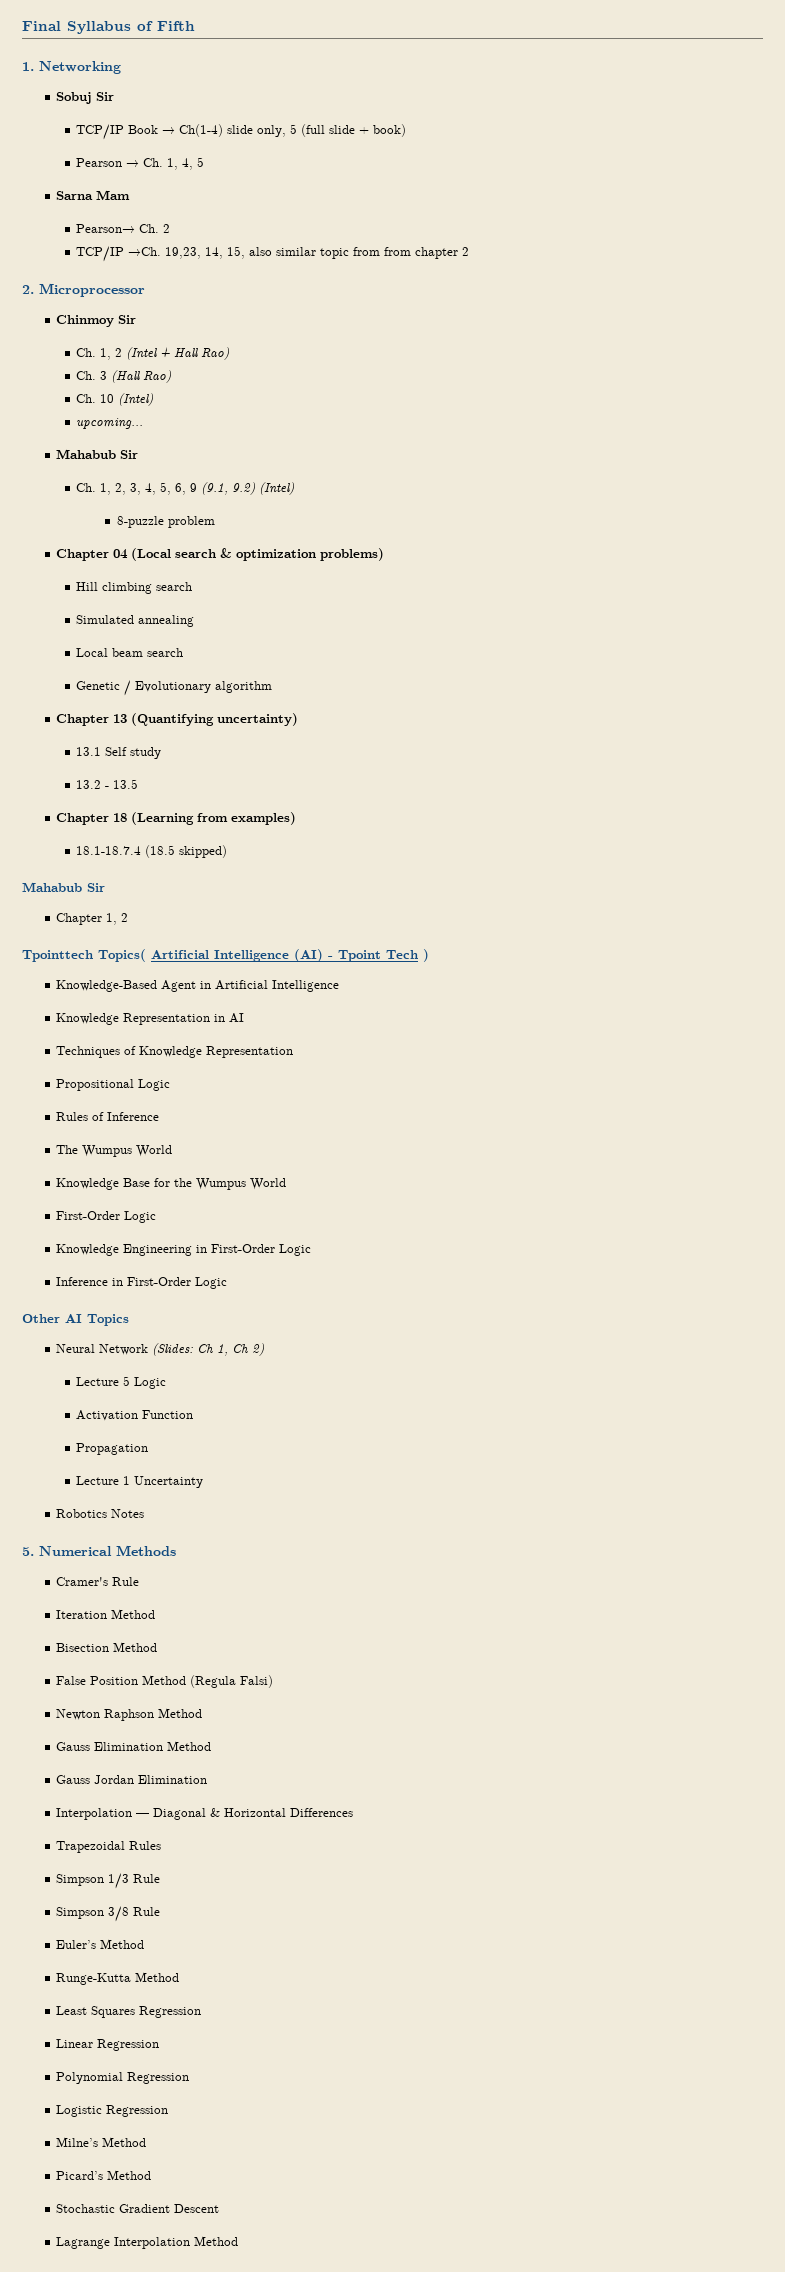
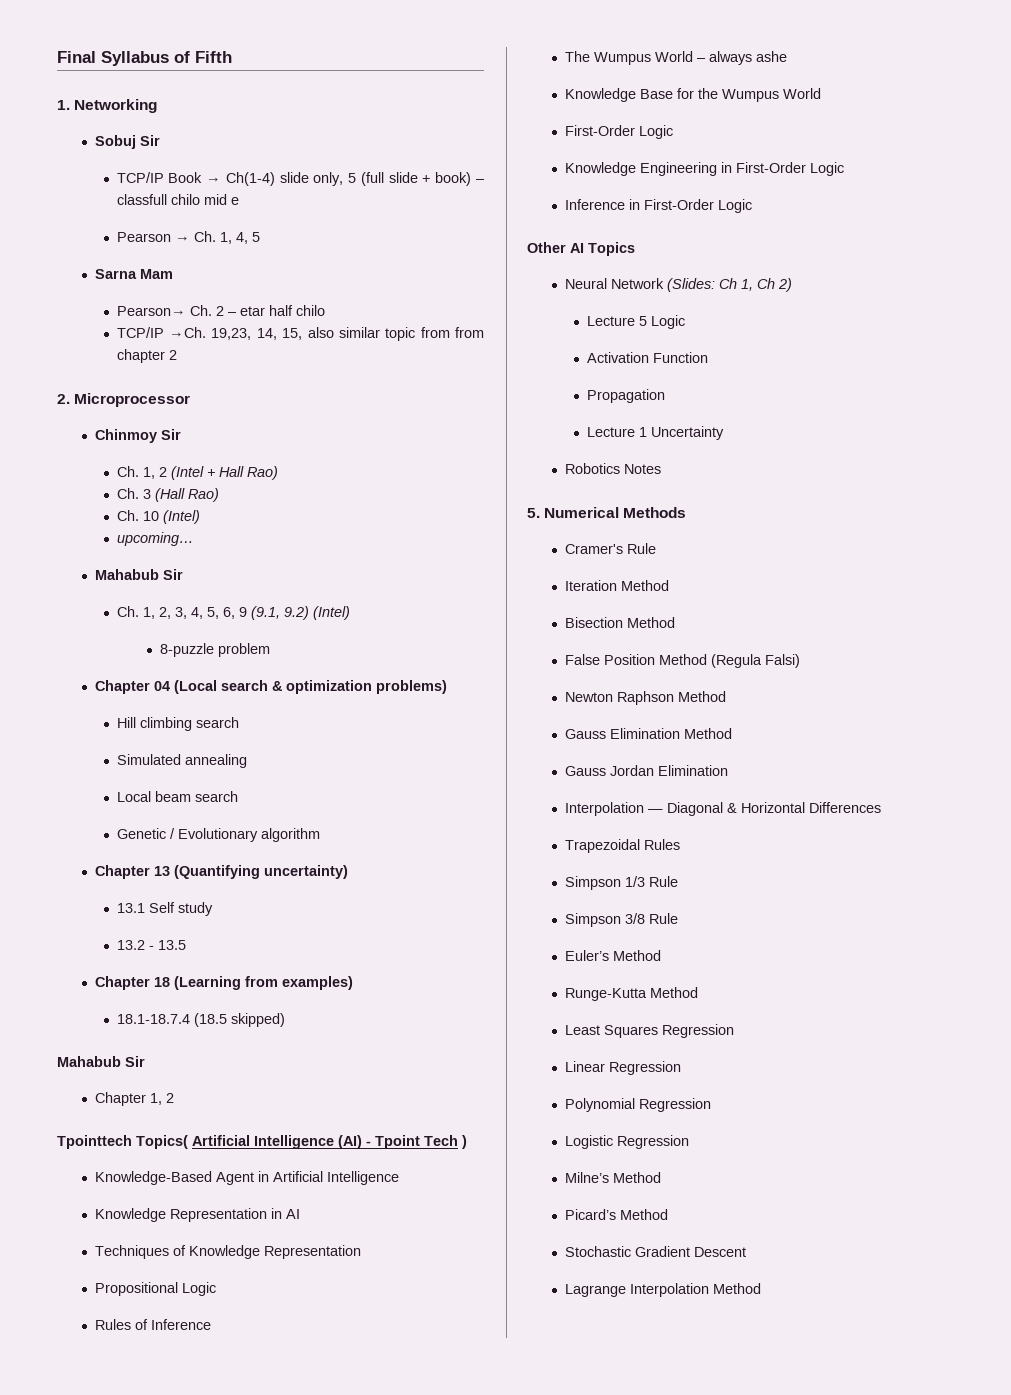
(407, 130) none -> [476,179,486,183] [116,194,239,205] – classfull chilo mid e
(171, 228) none -> [227,305,325,316] – etar half chilo
(173, 1151) none -> [696,51,787,65] – always ashe

